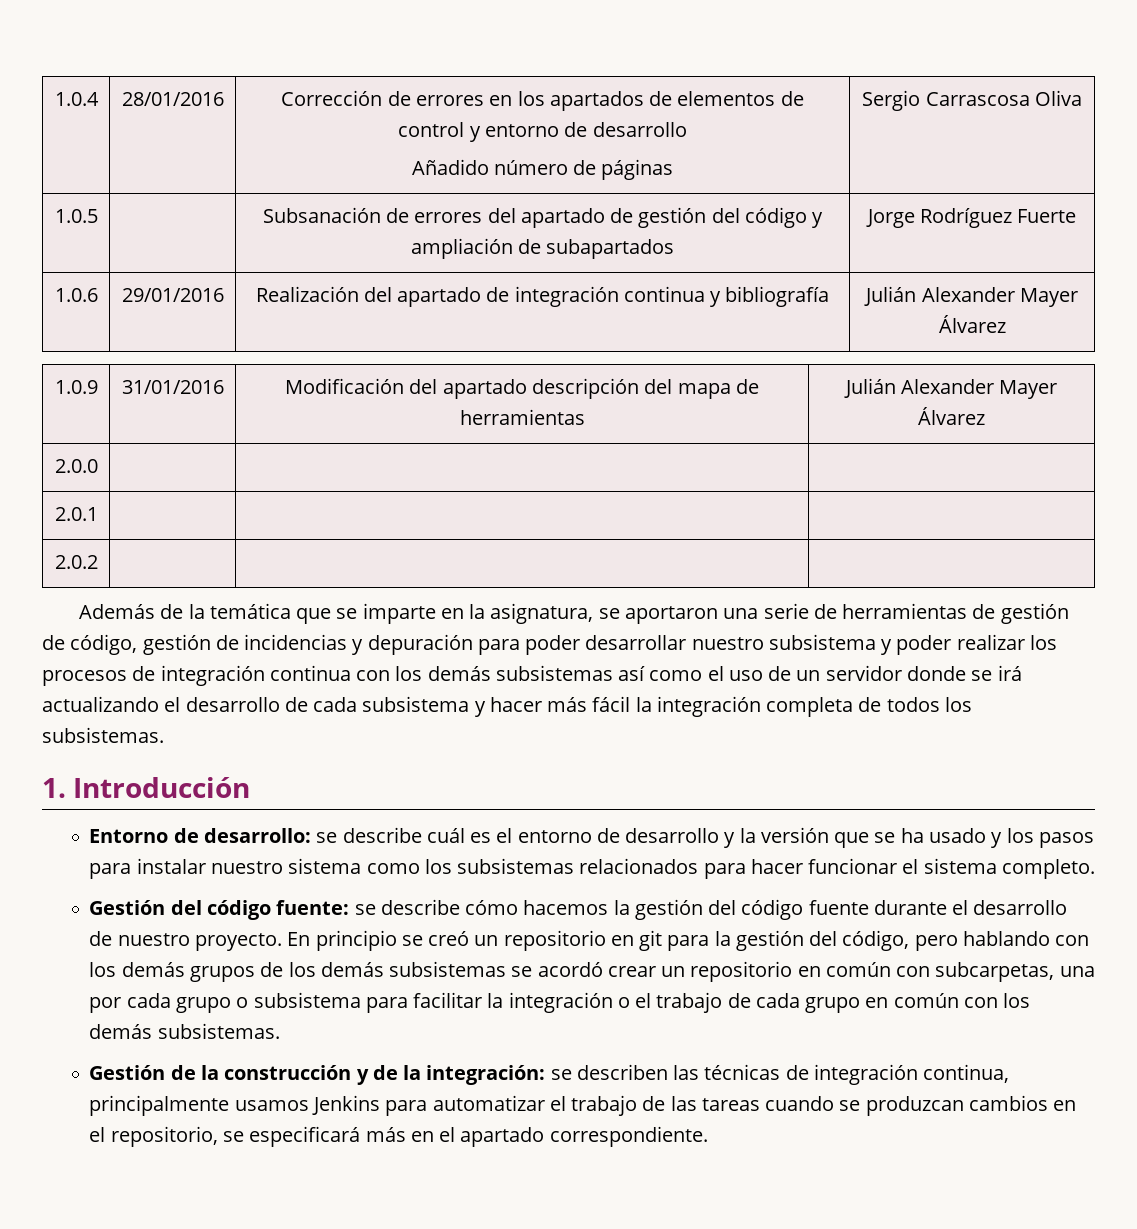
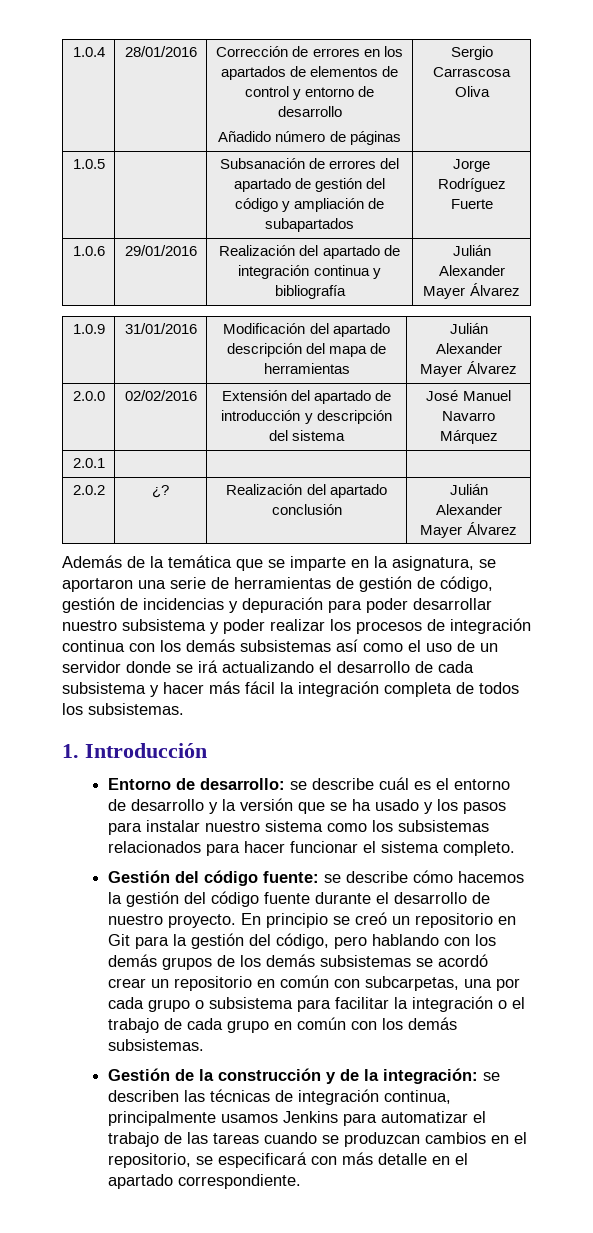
[54,507,98,521] [54,555,98,569] | | // 2.0.1 | | | // 2.0.2 | | | -> [124,390,197,401] [221,390,392,404] [221,410,392,424] [268,430,346,441] [426,390,511,401] [442,411,495,421] [439,430,498,444] [72,458,105,468] [72,485,105,495] [152,485,169,498] [226,484,387,498] [271,504,342,515] [449,484,488,495] [435,504,502,515] [420,522,517,538] 02/02/2016 | Extensión del apartado de introducción y descripción del sistema | José Manuel Navarro Márquez // 2.0.1 | | | // 2.0.2 | ¿? | Realización del apartado conclusión | Julián Alexander Mayer Álvarez
[639,930,663,951] git -> [108,934,131,946] Git
[365,1127,406,1142] más -> [311,1152,428,1165] con más detalle

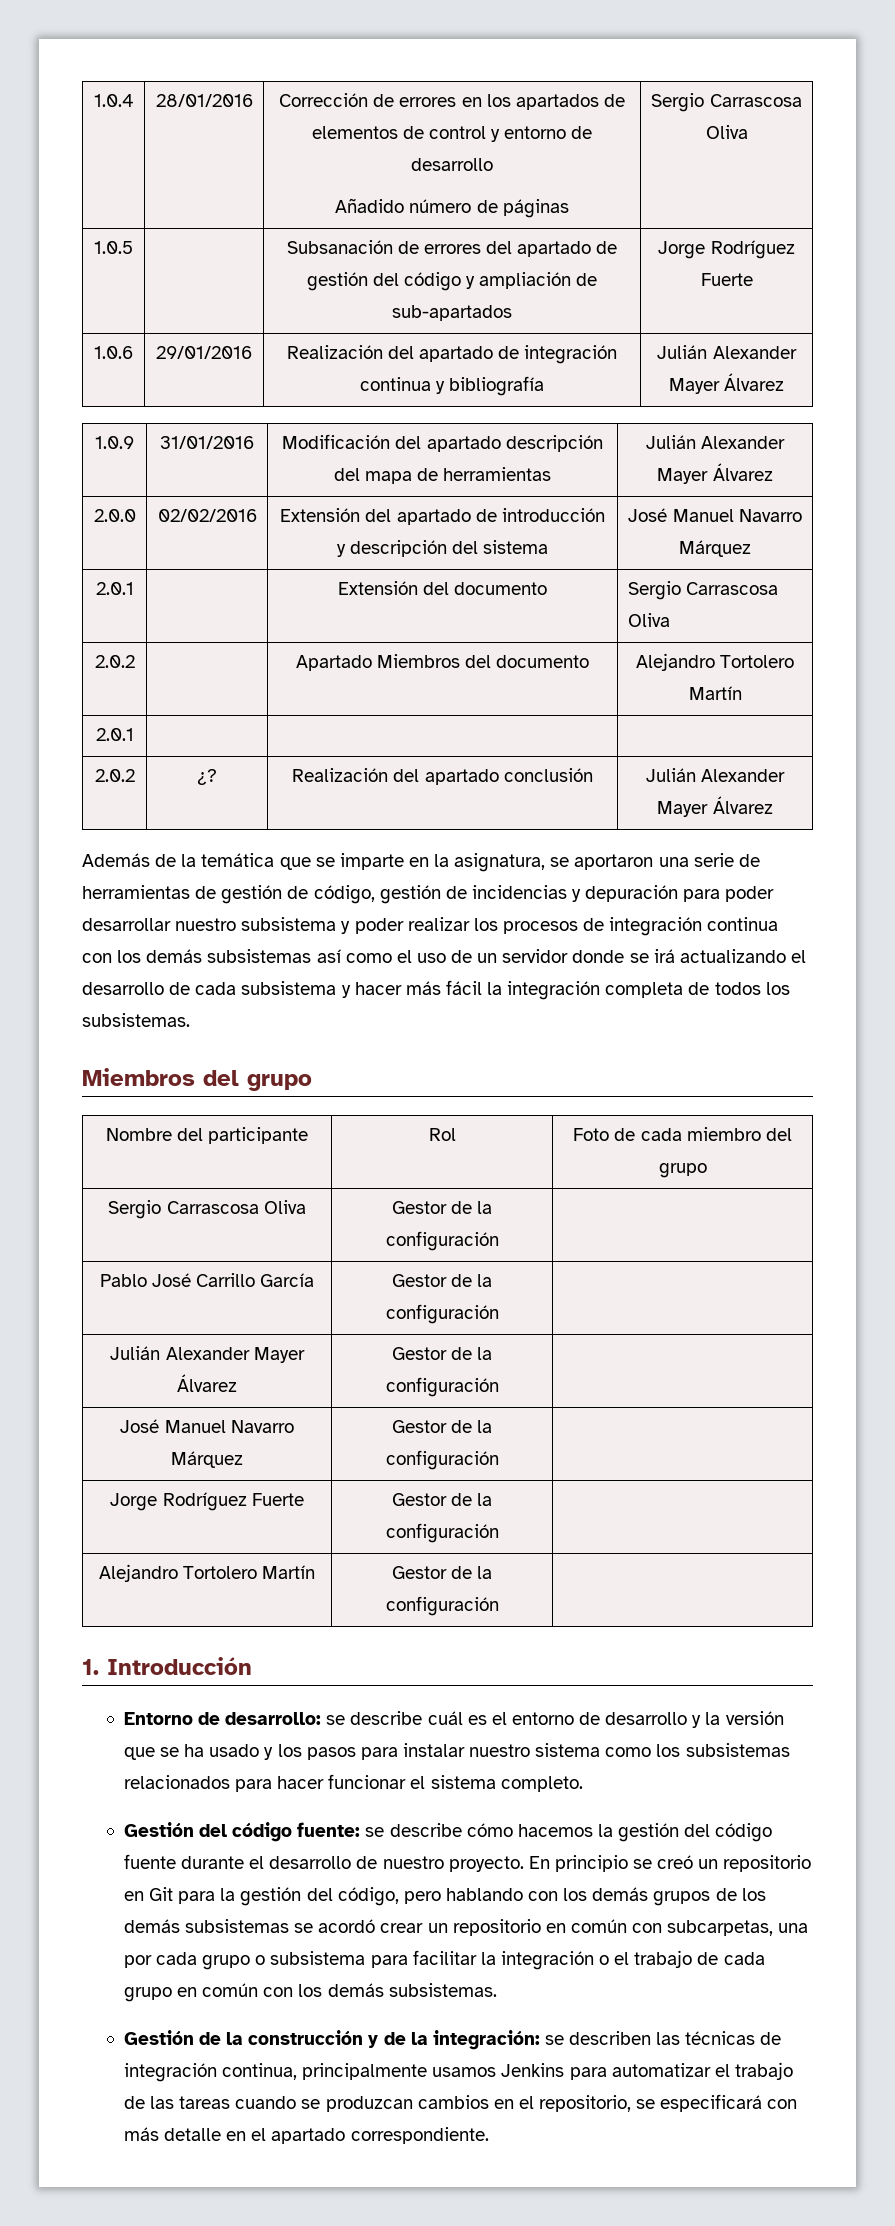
[265,218,354,232] subapartados -> [391,305,512,321] sub-apartados
(498, 437) none -> [95,582,134,595] [337,581,548,595] [627,581,778,600] [627,613,670,627] [94,655,135,668] [295,654,590,671] [635,653,795,671] [688,686,742,700] // 2.0.1 | | Extensión del documento | Sergio Carrascosa Oliva // 2.0.2 | | Apartado Miembros del documento | Alejandro Tortolero Martín
(184, 709) none -> [82,1068,312,1091] [105,1127,309,1144] [428,1128,456,1141] [573,1127,792,1141] [658,1163,707,1178] [108,1200,306,1219] [391,1201,493,1214] [385,1231,499,1251] [99,1273,315,1287] [391,1274,493,1287] [385,1304,499,1324] [110,1346,305,1363] [177,1374,237,1392] [391,1347,493,1360] [385,1377,499,1397] [120,1419,294,1433] [171,1451,243,1468] [391,1420,493,1433] [385,1450,499,1470] [110,1492,304,1511] [391,1493,493,1506] [385,1523,499,1543] [98,1564,316,1582] [391,1566,493,1579] [385,1596,499,1616] // Miembros del grupo // Nombre del participante | Rol | Foto de cada miembro del grupo // Sergio Carrascosa Oliva | Gestor de la configuración | // Pablo José Carrillo García | Gestor de la configuración | // Julián Alexander Mayer Álvarez | Gestor de la configuración | // José Manuel Navarro Márquez | Gestor de la configuración | // Jorge Rodríguez Fuerte | Gestor de la configuración | // Alejandro Tortolero Martín | Gestor de la configuración |

